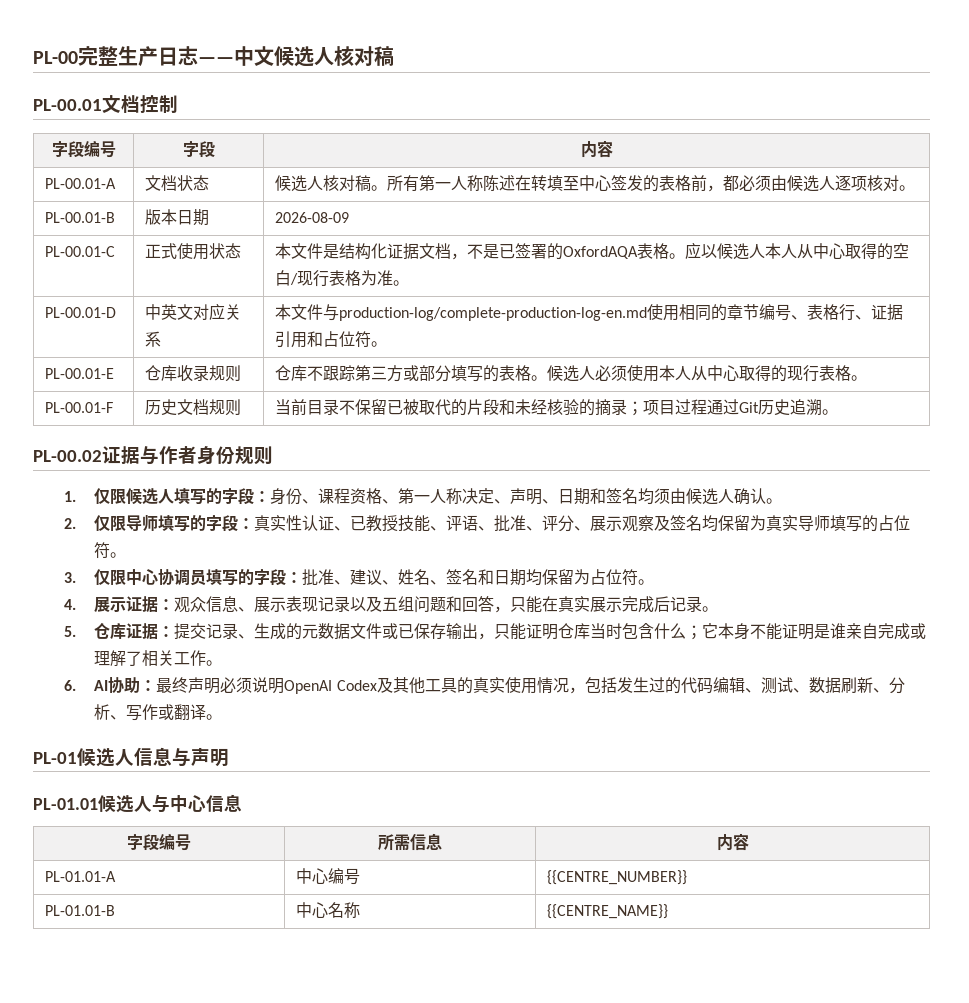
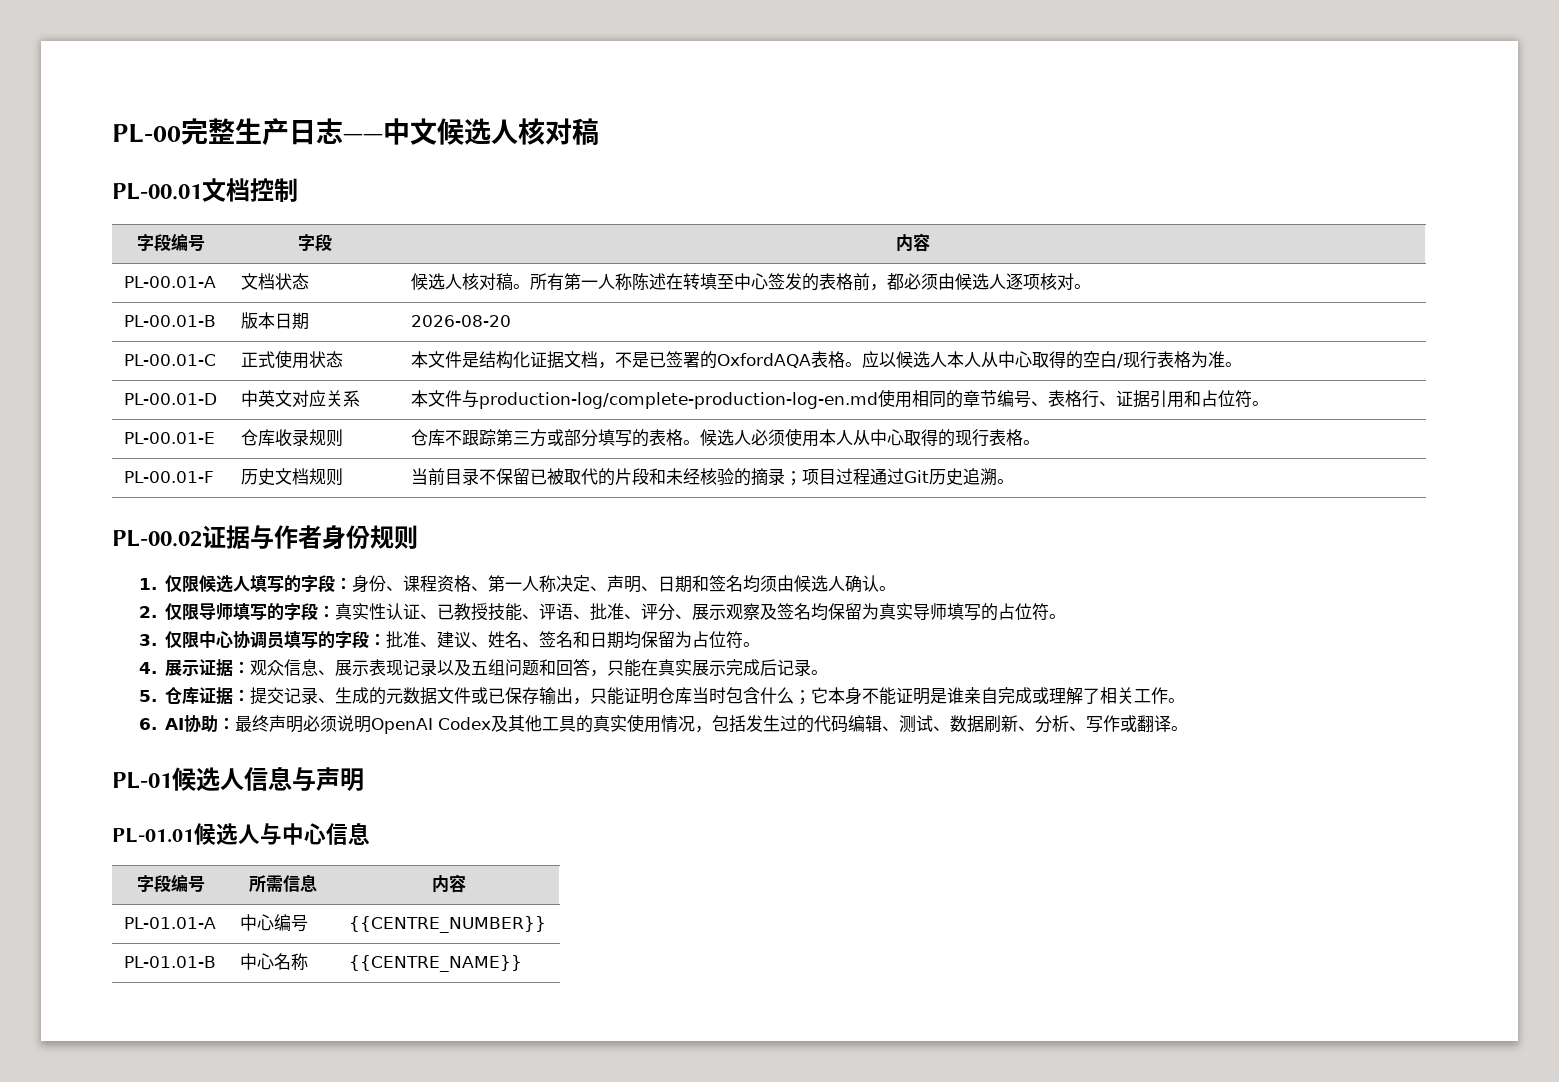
[274,212,349,223] 2026-08-09 -> [410,315,511,327] 2026-08-20

